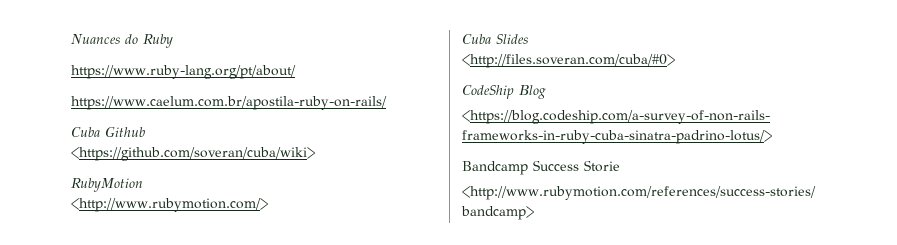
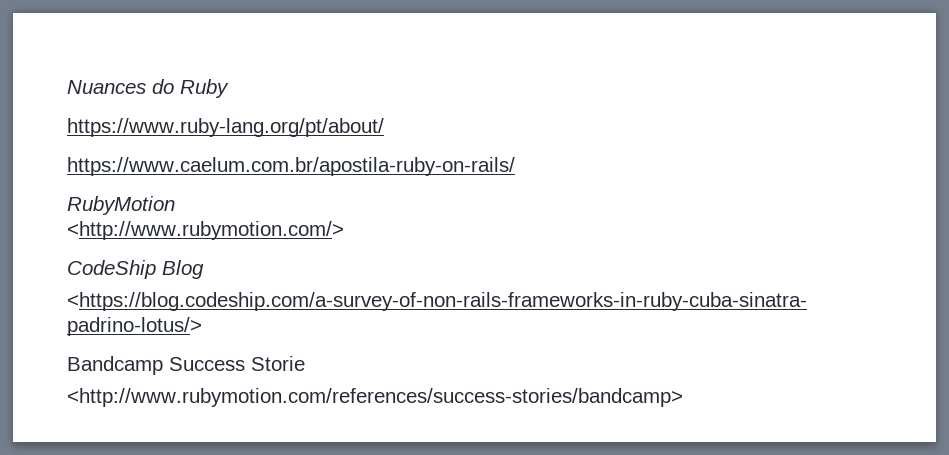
[71,127,145,137] [71,147,315,161] // Cuba Github // <https://github.com/soveran/cuba/wiki> -> (515, 166) none
[462,34,528,44] [462,54,675,68] // Cuba Slides // <http://files.soveran.com/cuba/#0> -> (344, 230) none

